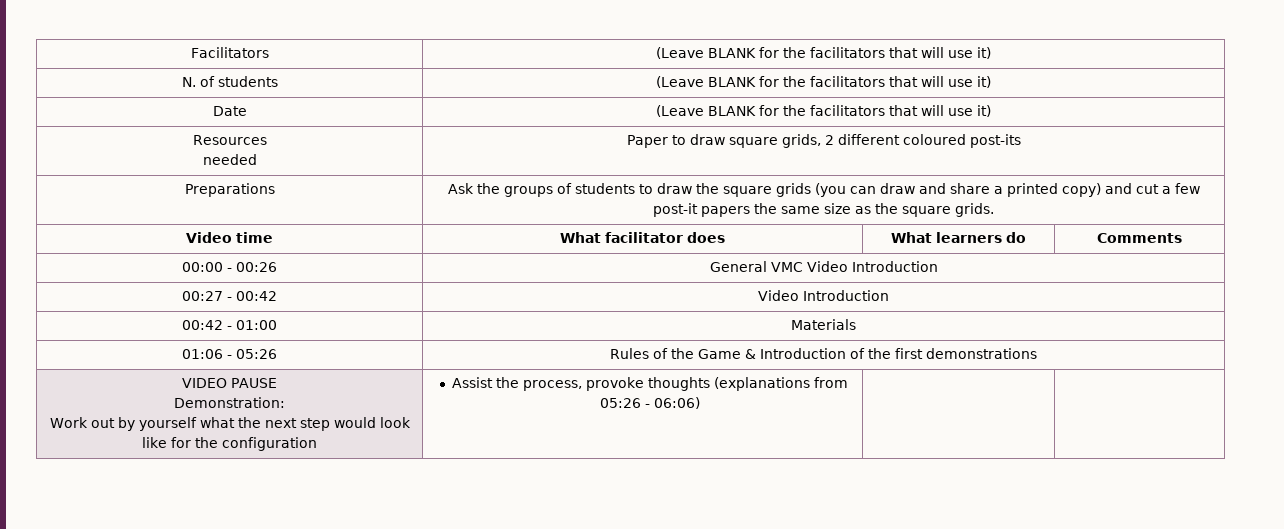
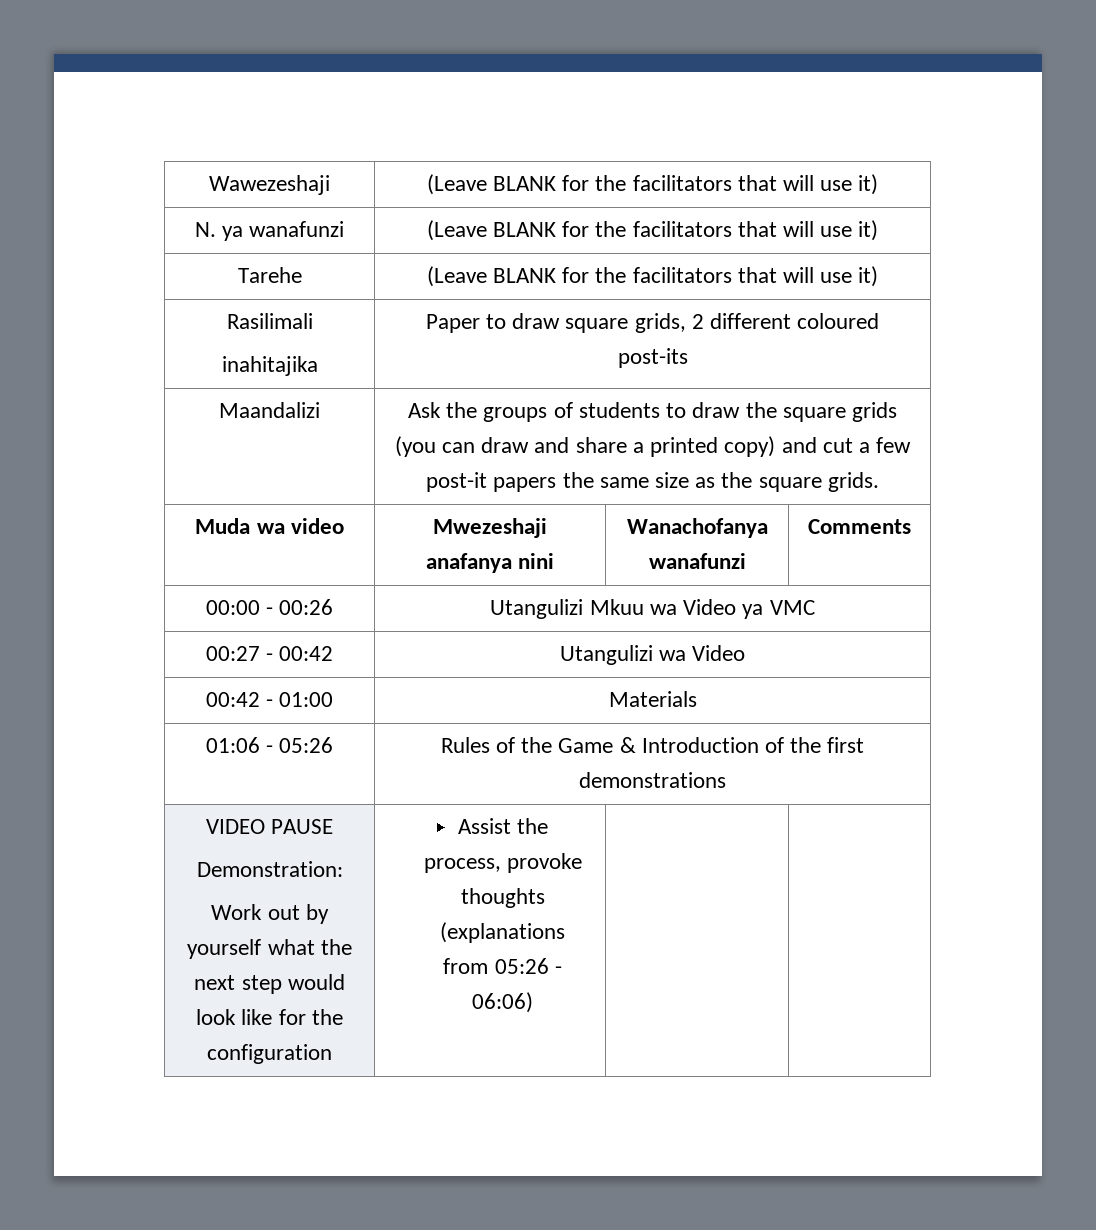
[190,47,269,58] Facilitators -> [209,175,330,195] Wawezeshaji
[199,76,278,87] [656,76,991,88] [212,106,247,116] [656,105,991,117] [192,135,267,145] [202,154,257,165] of students | (Leave BLANK for the facilitators that will use it) // Date | (Leave BLANK for the facilitators that will use it) // Resources // needed -> [222,221,345,241] [426,220,879,241] [237,267,302,283] [426,266,879,287] [226,313,313,329] [221,356,318,376] ya wanafunzi | (Leave BLANK for the facilitators that will use it) // Tarehe | (Leave BLANK for the facilitators that will use it) // Rasilimali // inahitajika
[184,183,275,197] Preparations -> [219,402,320,418] Maandalizi
[186,232,273,243] [560,232,725,243] [891,232,1026,243] Video time | What facilitator does | What learners do -> [195,518,344,534] [433,518,547,538] [425,553,555,573] [626,518,768,538] [648,553,746,569] Muda wa video | Mwezeshaji anafanya nini | Wanachofanya wanafunzi
[709,261,767,272] General -> [490,599,764,619] Utangulizi Mkuu wa Video ya
[806,261,938,272] Video Introduction -> (815, 607) none
[758,290,889,301] Video Introduction -> [559,645,746,665] Utangulizi wa Video

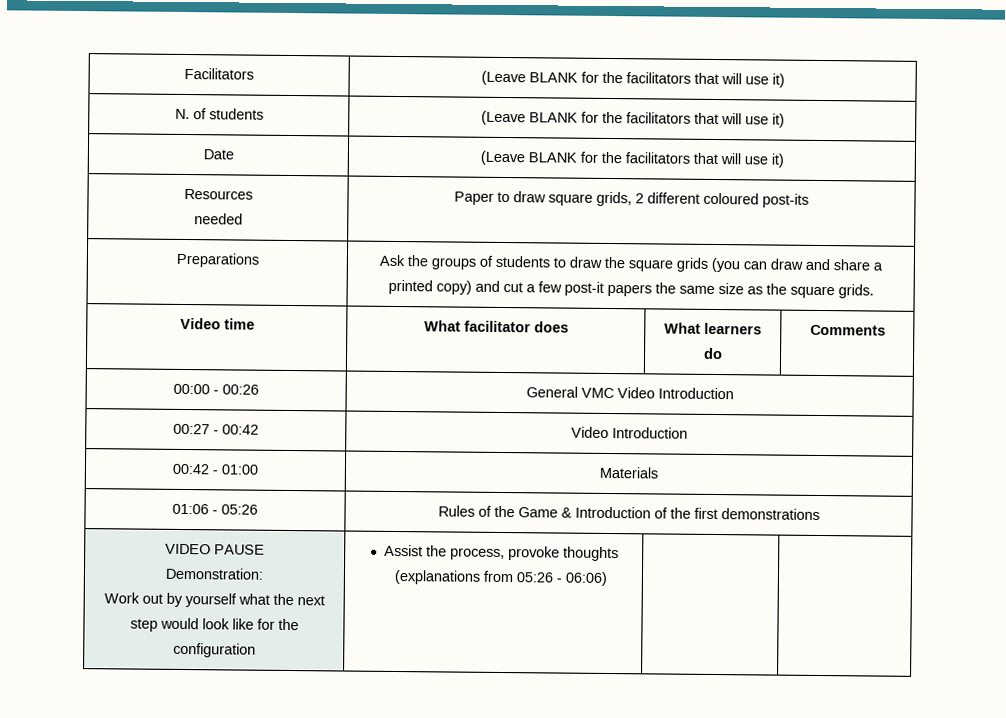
[209,175,330,195] Wawezeshaji -> [184,67,254,80] Facilitators
[222,221,345,241] [426,220,879,241] [237,267,302,283] [426,266,879,287] [226,313,313,329] [221,356,318,376] ya wanafunzi | (Leave BLANK for the facilitators that will use it) // Tarehe | (Leave BLANK for the facilitators that will use it) // Rasilimali // inahitajika -> [192,108,264,120] [480,110,785,128] [202,149,234,160] [479,150,784,168] [183,188,253,200] [193,213,243,225] of students | (Leave BLANK for the facilitators that will use it) // Date | (Leave BLANK for the facilitators that will use it) // Resources // needed
[219,402,320,418] Maandalizi -> [175,252,259,268] Preparations
[195,518,344,534] [433,518,547,538] [425,553,555,573] [626,518,768,538] [648,553,746,569] [808,519,911,534] [205,599,334,615] [490,599,815,619] Muda wa video | Mwezeshaji anafanya nini | Wanachofanya wanafunzi | Comments // 00:00 - 00:26 | Utangulizi Mkuu wa Video ya VMC -> [179,317,255,330] [423,320,569,333] [664,322,762,335] [703,347,723,360] [809,324,886,336] [173,383,259,395] [525,386,734,400] Video time | What facilitator does | What learners do | Comments // 00:00 - 00:26 | General VMC Video Introduction
[559,645,746,665] Utangulizi wa Video -> [571,426,688,439] Video Introduction

